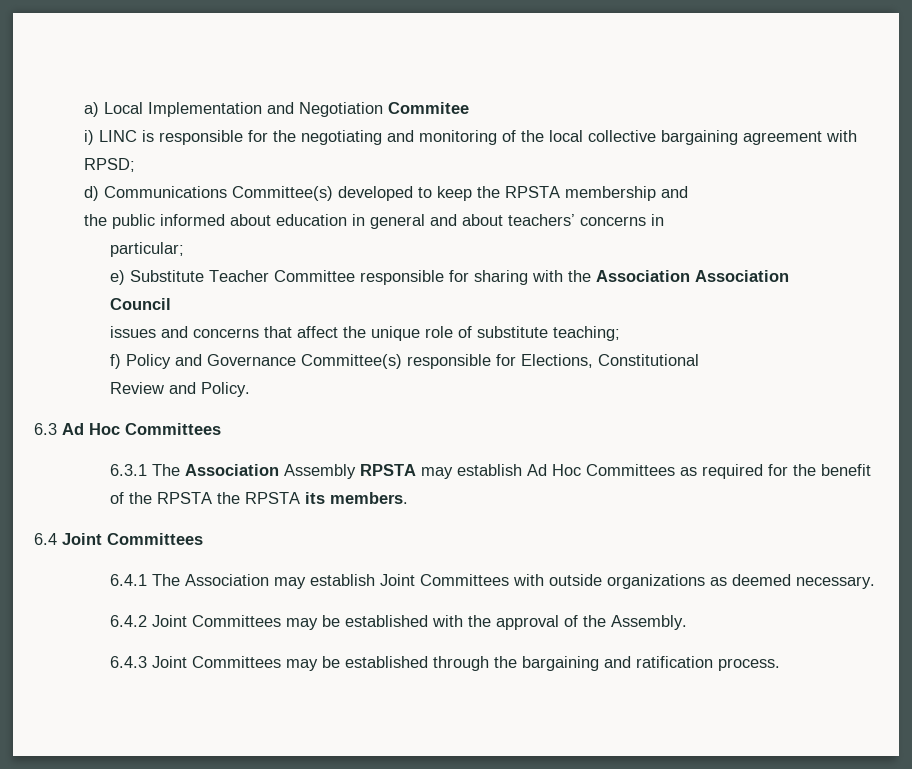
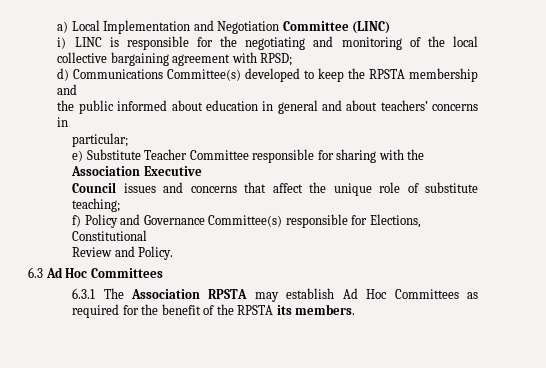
[388,102,470,114] Commitee -> [282,21,391,34] Committee (LINC)
[694,270,789,282] Association -> [143,166,202,176] Executive
(171, 304) // -> (117, 187) none
[283,464,356,479] Assembly -> (200, 294) none
[216,492,300,504] the RPSTA -> (274, 310) none
[34,533,203,545] [109,574,875,589] [109,615,687,630] [109,656,780,671] // 6.4 Joint Committees // 6.4.1 The Association may establish Joint Committees with outside organizations as deemed necessary. // 6.4.2 Joint Committees may be established with the approval of the Assembly. // 6.4.3 Joint Committees may be established through the bargaining and ratification process. -> (356, 309) none

